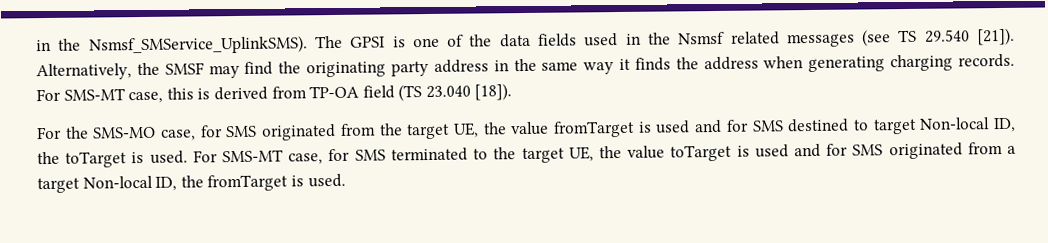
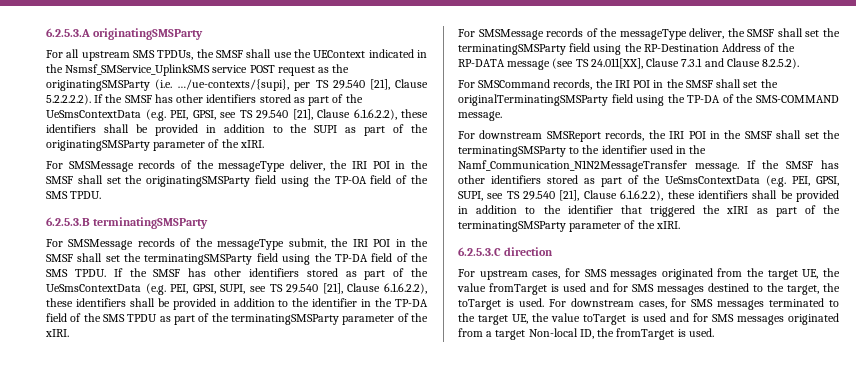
[36,27,1015,55] [36,53,1016,81] [36,83,513,104] [37,125,258,141] in the Nsmsf_SMService_UplinkSMS). The GPSI is one of the data fields used in the Nsmsf related messages (see TS 29.540 [21]). Alternatively, the SMSF may find the originating party address in the same way it finds the address when generating charging records. For SMS-MT case, this is derived from TP-OA field (TS 23.040 [18]). // For the SMS-MO case, for SMS -> [46,28,204,40] [46,49,427,61] [46,64,350,76] [46,79,429,91] [46,94,363,106] [46,109,428,121] [46,124,429,136] [46,139,264,151] [46,160,428,172] [46,175,428,187] [46,191,102,199] [46,217,209,229] [46,238,428,250] [46,253,429,265] [46,268,428,280] [46,283,427,295] [46,298,429,310] [46,313,428,325] [45,329,69,337] [458,28,841,40] [458,43,795,55] [458,58,800,70] [458,79,778,90] [458,94,839,106] [458,111,502,121] [458,130,840,142] [458,145,707,157] [458,160,839,172] [458,175,839,187] [458,190,839,202] [458,205,840,217] [458,220,680,232] [458,247,554,256] [458,268,658,280] 6.2.5.3.A originatingSMSParty // For all upstream SMS TPDUs, the SMSF shall use the UEContext indicated in the Nsmsf_SMService_UplinkSMS service POST request as the originatingSMSParty (i.e. …/ue-contexts/{supi}, per TS 29.540 [21], Clause 5.2.2.2.2). If the SMSF has other identifiers stored as part of the UeSmsContextData (e.g. PEI, GPSI, see TS 29.540 [21], Clause 6.1.6.2.2), these identifiers shall be provided in addition to the SUPI as part of the originatingSMSParty parameter of the xIRI. // For SMSMessage records of the messageType deliver, the IRI POI in the SMSF shall set the originatingSMSParty field using the TP-OA field of the SMS TPDU. // 6.2.5.3.B terminatingSMSParty // For SMSMessage records of the messageType submit, the IRI POI in the SMSF shall set the terminatingSMSParty field using the TP-DA field of the SMS TPDU. If the SMSF has other identifiers stored as part of the UeSmsContextData (e.g. PEI, GPSI, SUPI, see TS 29.540 [21], Clause 6.1.6.2.2), these identifiers shall be provided in addition to the identifier in the TP-DA field of the SMS TPDU as part of the terminatingSMSParty parameter of the xIRI. // For SMSMessage records of the messageType deliver, the SMSF shall set the terminatingSMSParty field using the RP-Destination Address of the RP-DATA message (see TS 24.011[XX], Clause 7.3.1 and Clause 8.2.5.2). // For SMSCommand records, the IRI POI in the SMSF shall set the originalTerminatingSMSParty field using the TP-DA of the SMS-COMMAND message. // For downstream SMSReport records, the IRI POI in the SMSF shall set the terminatingSMSParty to the identifier used in the Namf_Communication_N1N2MessageTransfer message. If the SMSF has other identifiers stored as part of the UeSmsContextData (e.g. PEI, GPSI, SUPI, see TS 29.540 [21], Clause 6.1.6.2.2), these identifiers shall be provided in addition to the identifier that triggered the xIRI as part of the terminatingSMSParty parameter of the xIRI. // 6.2.5.3.C direction // For upstream cases, for SMS messages
(784, 126) none -> [657,285,704,295] messages
[872,117,1016,135] target Non-local ID, -> [767,283,819,295] the target,
[222,148,386,165] SMS-MT case, for SMS -> [570,298,765,310] downstream cases, for SMS messages
(884, 150) none -> [736,315,784,325] messages

